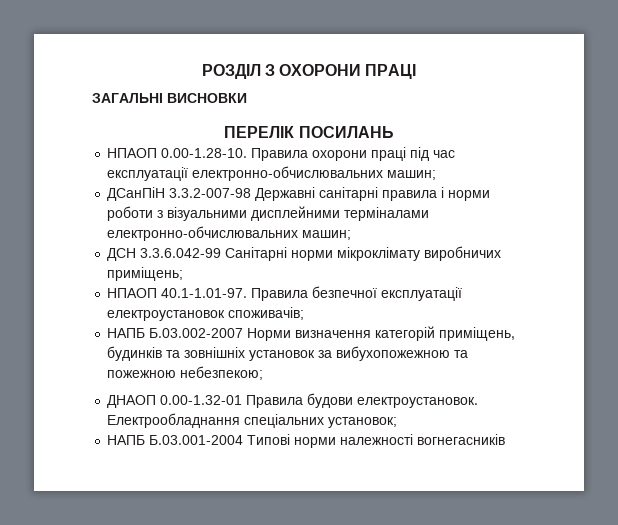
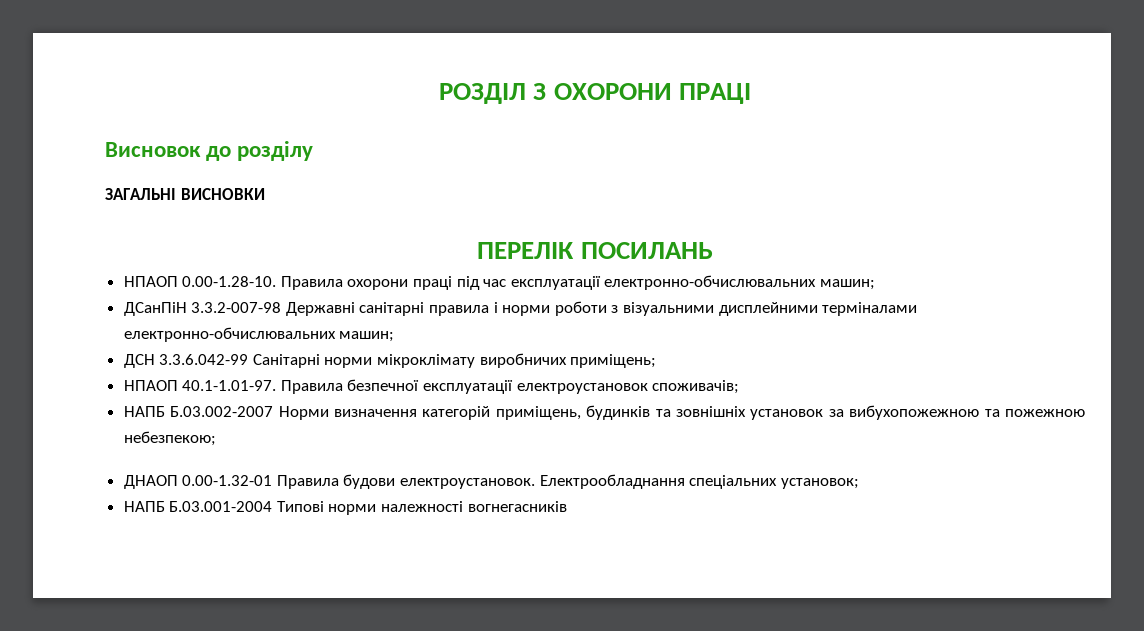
(417, 71) none -> [105,141,314,161] // Висновок до розділу

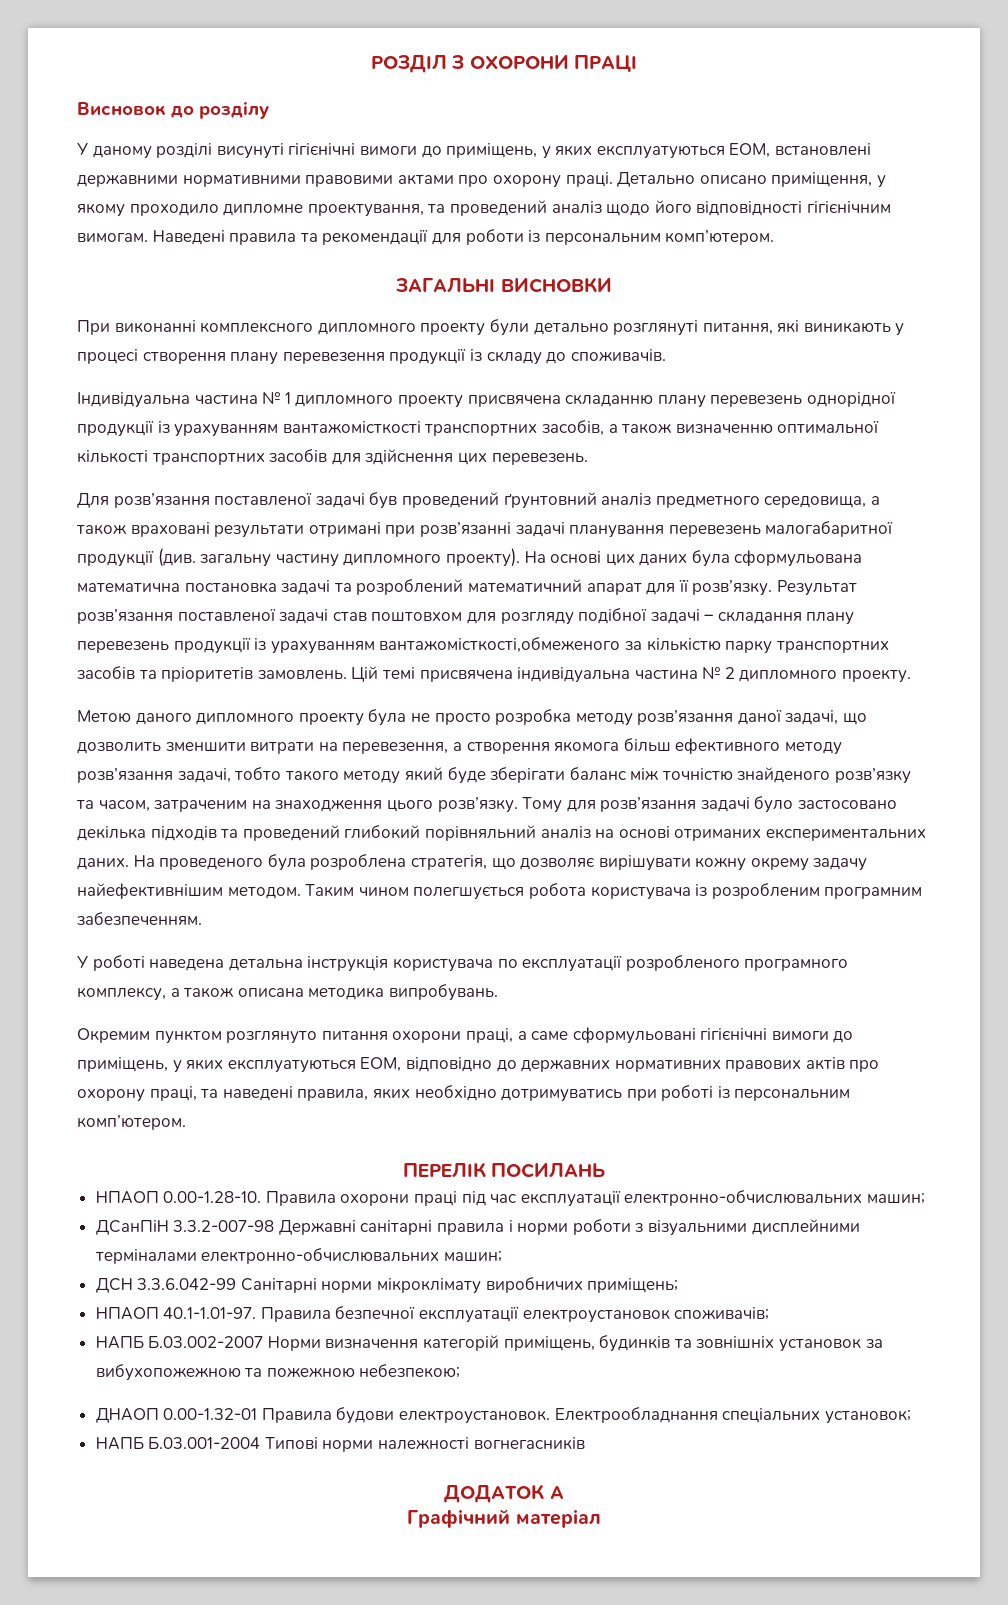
[105,188,265,200] ЗАГАЛЬНІ ВИСНОВКИ -> [77,142,872,159] [77,172,886,188] [77,200,891,217] [77,229,775,245] [395,277,612,293] [77,319,905,336] [77,349,666,365] [77,392,896,408] [77,420,880,437] [77,449,588,465] [77,492,880,509] [76,521,894,538] [77,548,863,567] [77,579,857,596] [77,608,855,625] [77,637,889,654] [77,666,912,683] [77,709,868,726] [77,738,842,755] [77,767,912,784] [76,796,898,813] [77,825,926,841] [77,854,868,871] [77,883,923,900] [77,912,202,926] [77,955,849,972] [77,984,498,1001] [77,1027,854,1044] [77,1057,880,1073] [77,1085,851,1102] [77,1115,186,1130] У даному розділі висунуті гігієнічні вимоги до приміщень, у яких експлуатуються ЕОМ, встановлені державними нормативними правовими актами про охорону праці. Детально описано приміщення, у якому проходило дипломне проектування, та проведений аналіз щодо його відповідності гігієнічним вимогам. Наведені правила та рекомендації для роботи із персональним комп’ютером. // ЗАГАЛЬНІ ВИСНОВКИ // При виконанні комплексного дипломного проекту були детально розглянуті питання, які виникають у процесі створення плану перевезення продукції із складу до споживачів. // Індивідуальна частина № 1 дипломного проекту присвячена складанню плану перевезень однорідної продукції із урахуванням вантажомісткості транспортних засобів, а також визначенню оптимальної кількості транспортних засобів для здійснення цих перевезень. // Для розв’язання поставленої задачі був проведений ґрунтовний аналіз предметного середовища, а також враховані результати отримані при розв’язанні задачі планування перевезень малогабаритної продукції (див. загальну частину дипломного проекту). На основі цих даних була сформульована математична постановка задачі та розроблений математичний апарат для її розв’язку. Результат розв’язання поставленої задачі став поштовхом для розгляду подібної задачі – складання плану перевезень продукції із урахуванням вантажомісткості,обмеженого за кількістю парку транспортних засобів та пріоритетів замовлень. Цій темі присвячена індивідуальна частина № 2 дипломного проекту. // Метою даного дипломного проекту була не просто розробка методу розв’язання даної задачі, що дозволить зменшити витрати на перевезення, а створення якомога більш ефективного методу розв’язання задачі, тобто такого методу який буде зберігати баланс між точністю знайденого розв’язку та часом, затраченим на знаходження цього розв’язку. Тому для розв’язання задачі було застосовано декілька підходів та проведений глибокий порівняльний аналіз на основі отриманих експериментальних даних. На проведеного була розроблена стратегія, що дозволяє вирішувати кожну окрему задачу найефективнішим методом. Таким чином полегшується робота користувача із розробленим програмним забезпеченням. // У роботі наведена детальна інструкція користувача по експлуатації розробленого програмного комплексу, а також описана методика випробувань. // Окремим пунктом розглянуто питання охорони праці, а саме сформульовані гігієнічні вимоги до приміщень, у яких експлуатуються ЕОМ, відповідно до державних нормативних правових актів про охорону праці, та наведені правила, яких необхідно дотримуватись при роботі із персональним комп’ютером.
(567, 506) none -> [444,1484,564,1503] [407,1509,601,1528] // ДОДАТОК А // Графічний матеріал

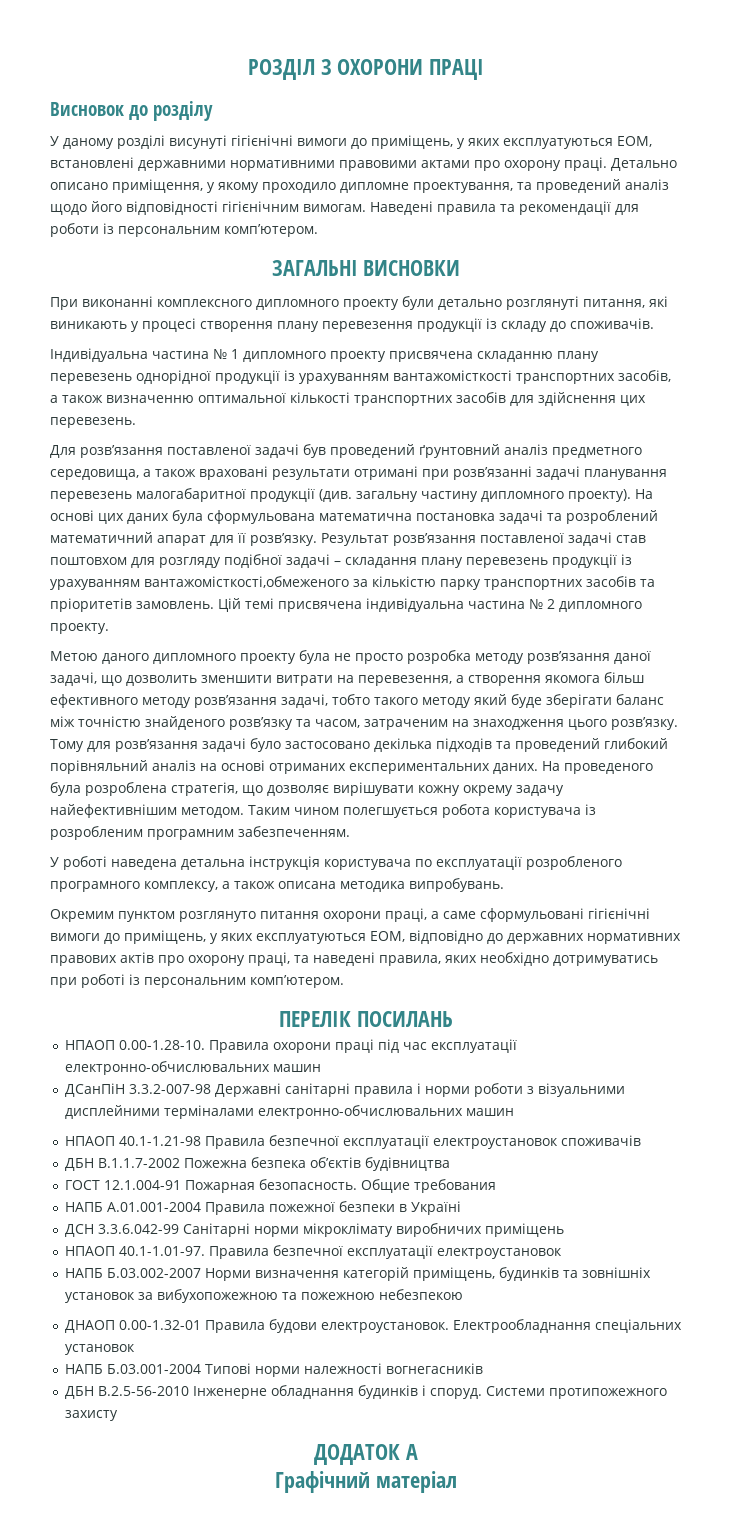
[867,1193,926,1204] машин; -> [273,1064,322,1072] машин
[443,1251,502,1262] машин; -> [466,1108,515,1116] [65,1135,642,1149] [65,1157,451,1171] [65,1179,497,1193] [65,1201,462,1215] машин // НПАОП 40.1-1.21-98 Правила безпечної експлуатації електроустановок споживачів // ДБН В.1.1.7-2002 Пожежна безпека об’єктів будівництва // ГОСТ 12.1.004-91 Пожарная безопасность. Общие требования // НАПБ А.01.001-2004 Правила пожежної безпеки в Україні
[587,1278,679,1293] приміщень; -> [485,1223,565,1237] приміщень
[674,1307,770,1320] споживачів; -> (563, 1253) none
[359,1364,461,1378] небезпекою; -> [379,1289,464,1300] небезпекою
[824,1410,911,1424] установок; -> [65,1344,136,1355] установок
(585, 1443) none -> [65,1385,668,1399] [65,1410,119,1421] // ДБН В.2.5-56-2010 Інженерне обладнання будинків і споруд. Системи протипожежного захисту

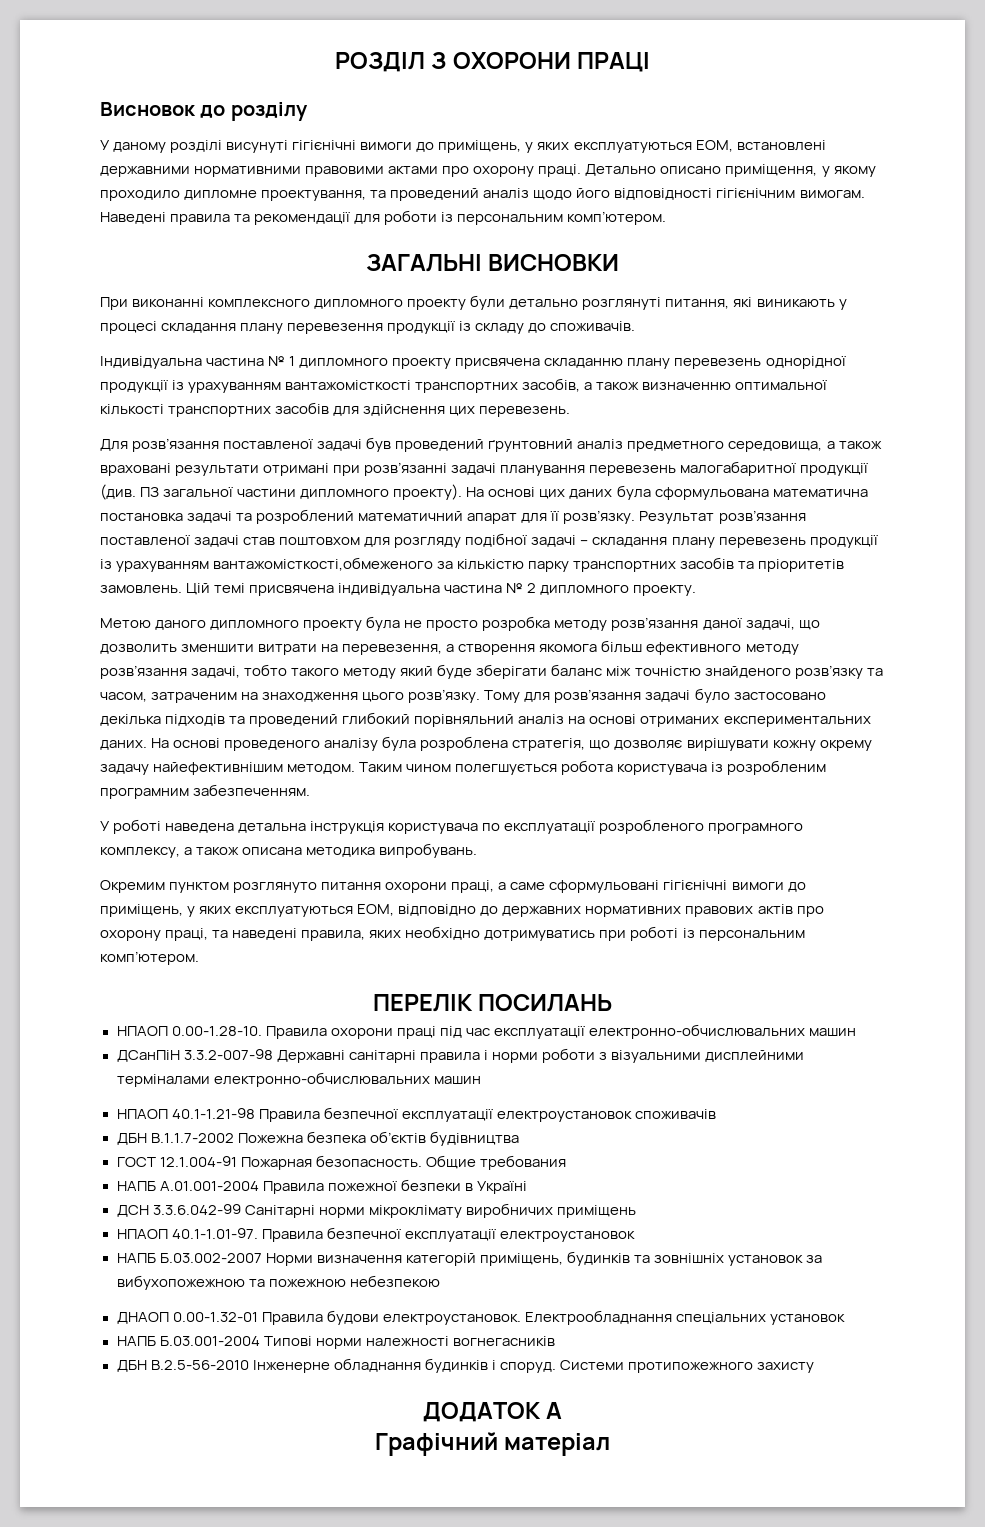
[200,321,273,332] створення -> [161,323,237,333] складання
[356,491,478,502] загальну частину -> [140,487,297,498] ПЗ загальної частини
[564,763,653,774] проведеного -> [173,738,379,751] основі проведеного аналізу

